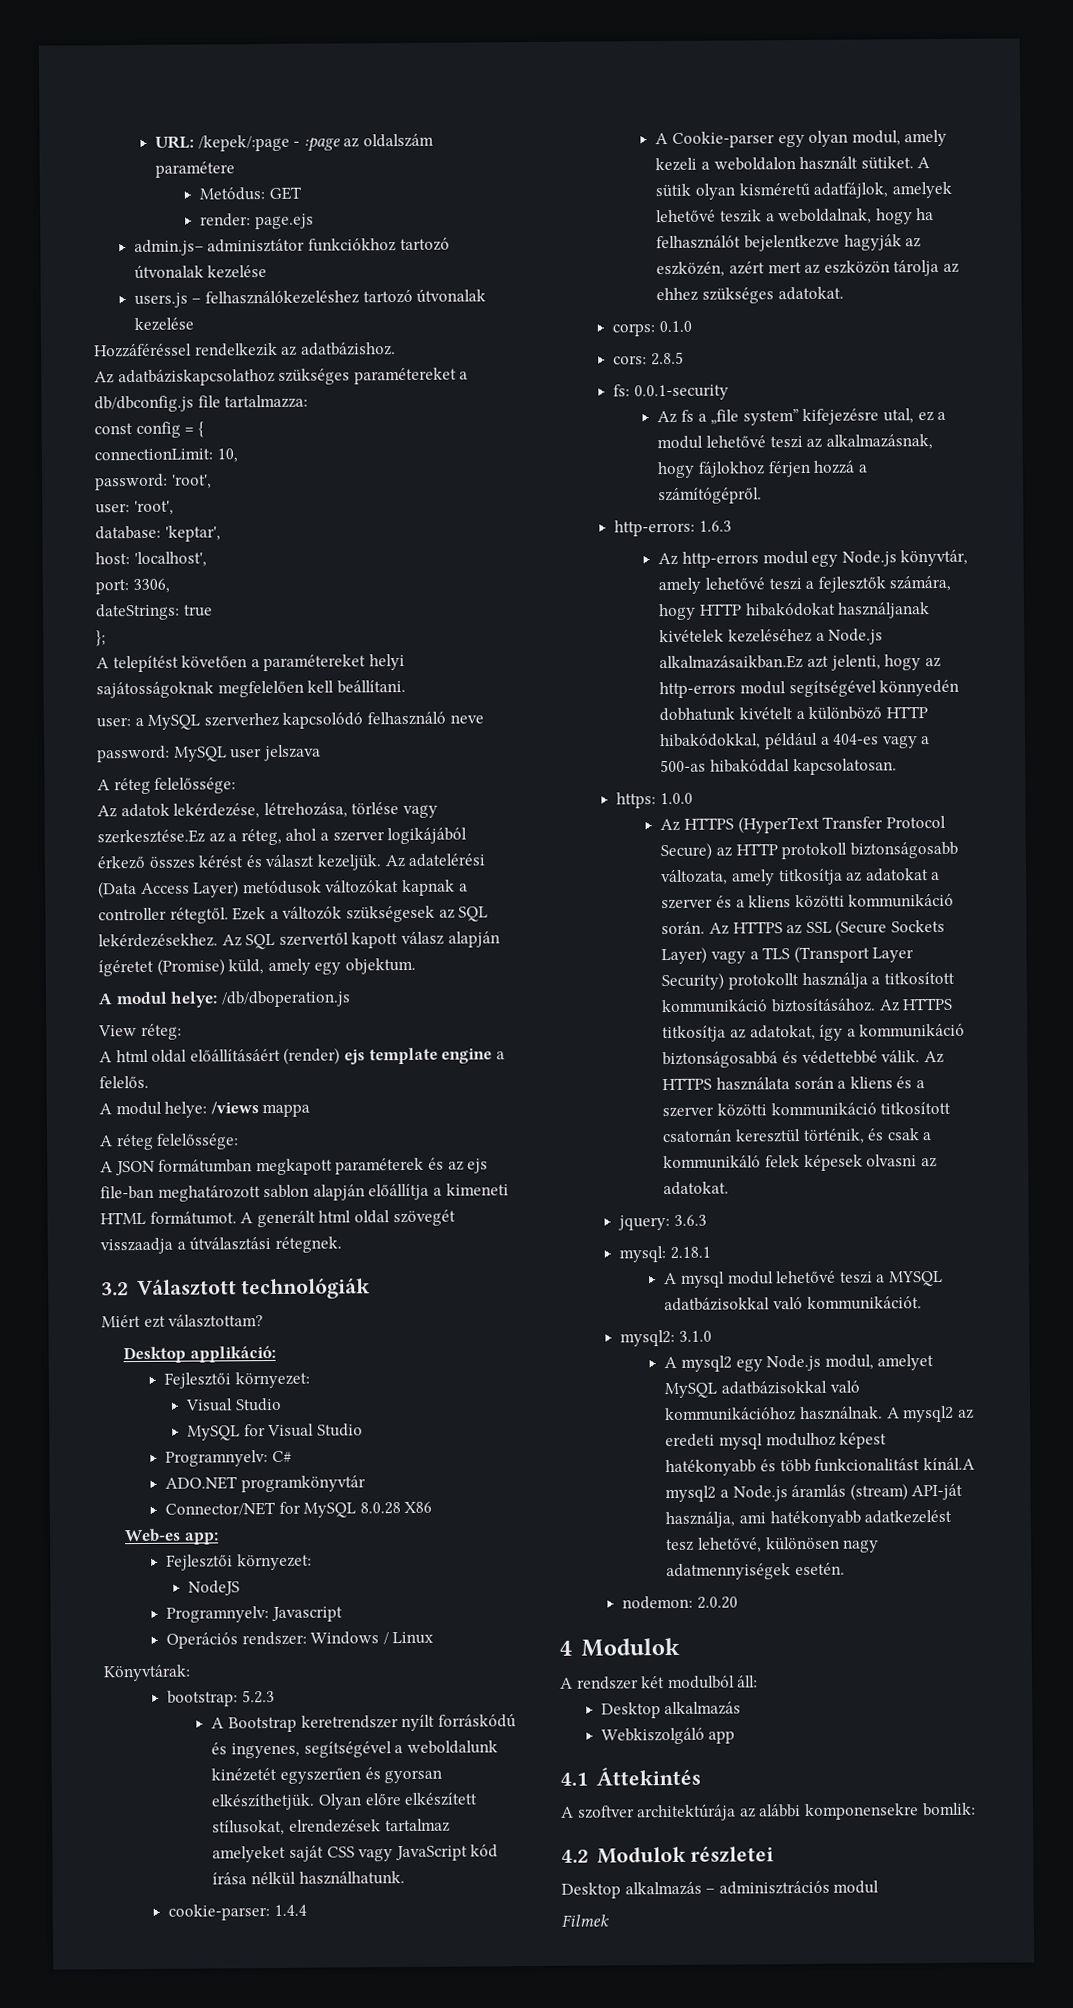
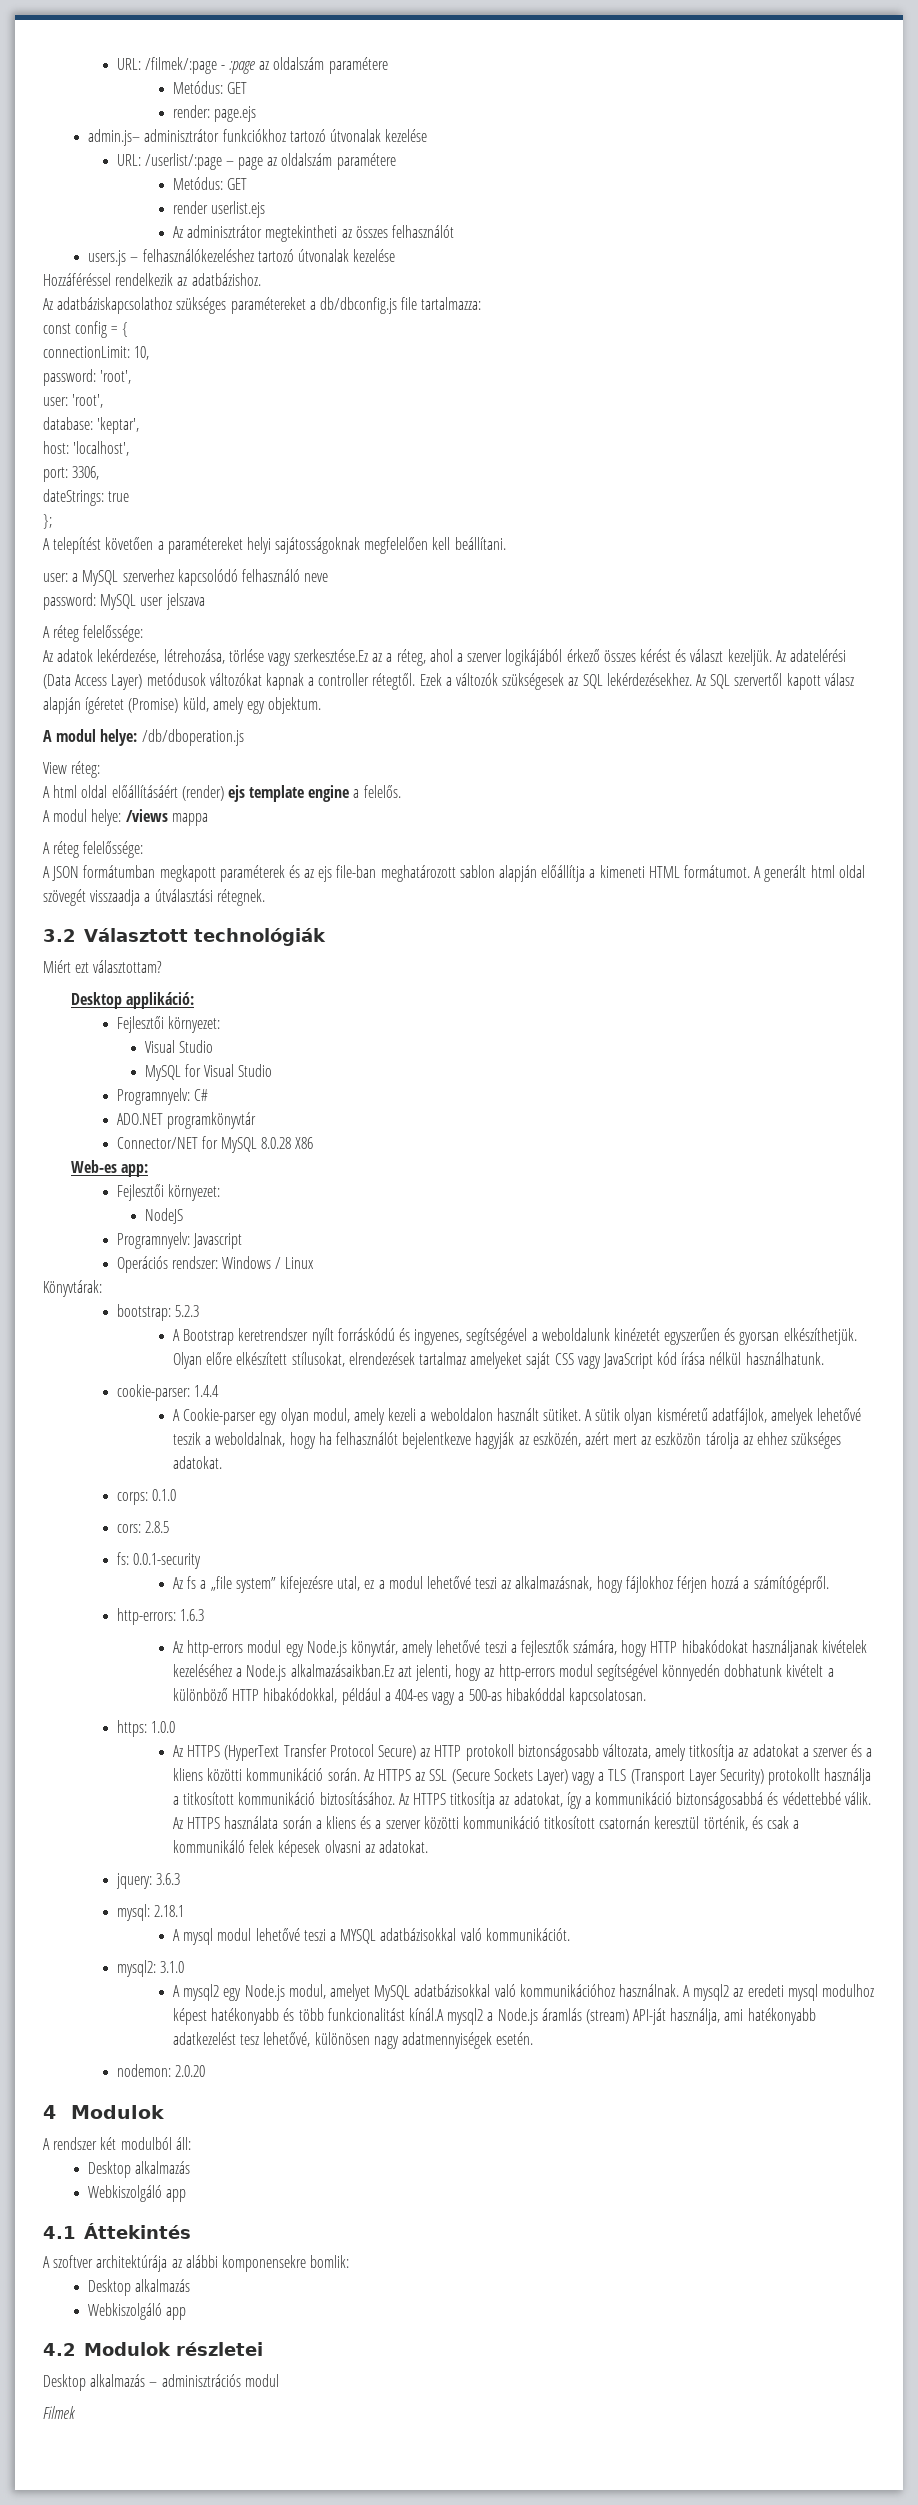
[155,134,290,152] URL: /kepek/:page -> [116,57,217,74] URL: /filmek/:page
[207,238,306,253] adminisztátor -> [144,129,220,142] adminisztrátor
(268, 271) none -> [116,153,396,170] [173,177,248,190] [173,201,266,218] [173,225,454,242] // URL: /userlist/:page – page az oldalszám paramétere // Metódus: GET // render userlist.ejs // Az adminisztrátor megtekintheti az összes felhasználót
(976, 1809) none -> [88,2279,191,2296] [88,2303,187,2320] // Desktop alkalmazás // Webkiszolgáló app

